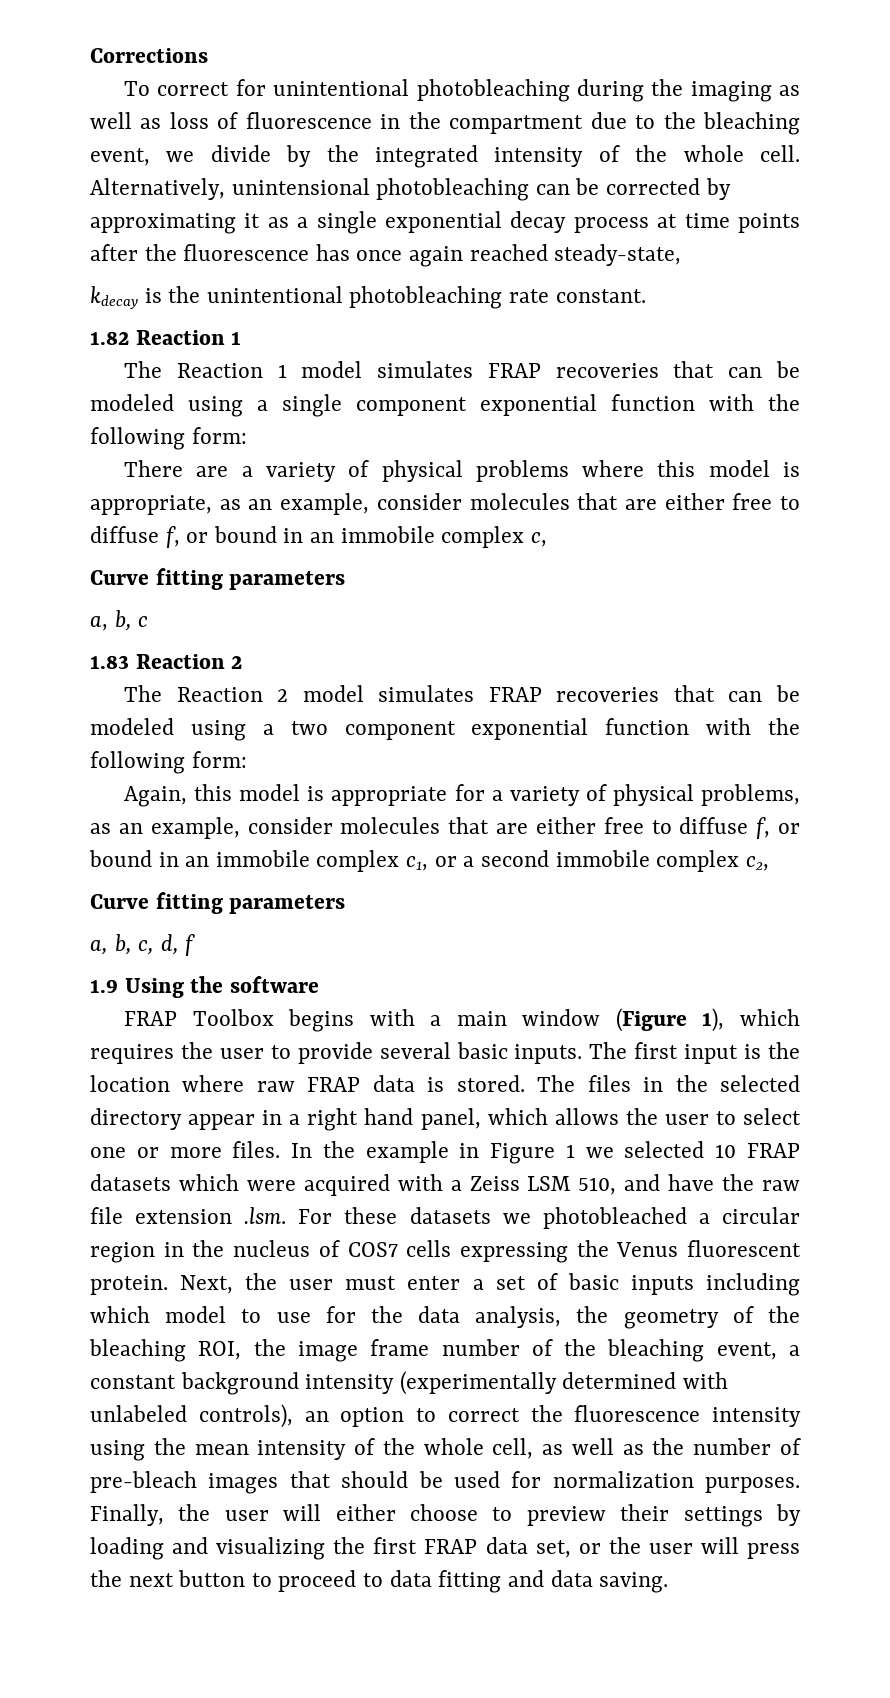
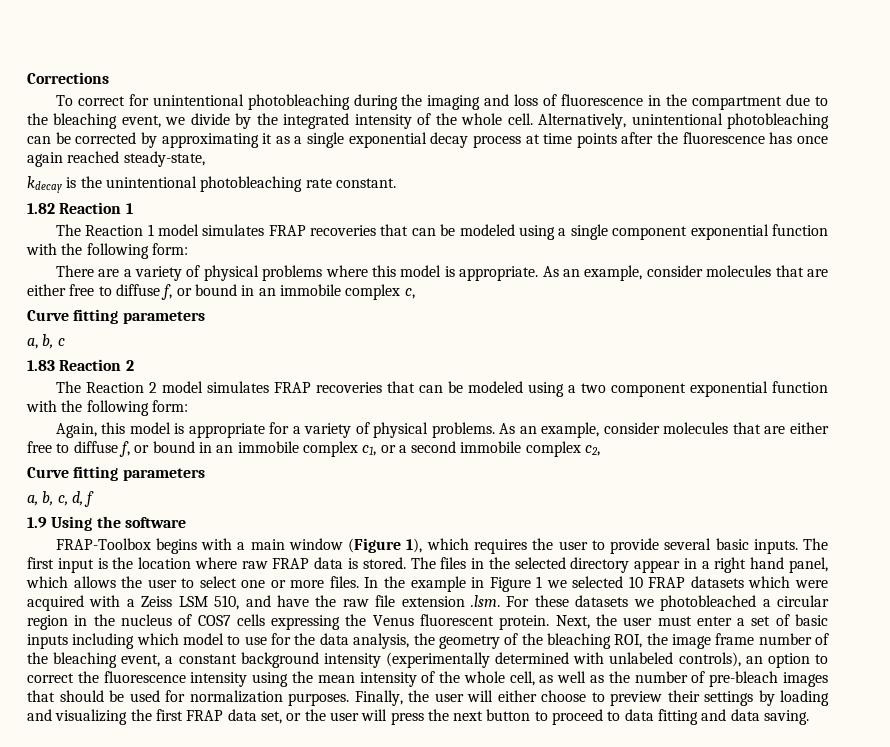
[779,85,800,96] [90,112,162,129] as well as -> [484,94,510,106] and
[231,178,370,195] unintensional -> [631,113,723,125] unintentional
[90,495,241,515] appropriate, as -> [459,266,559,281] appropriate. As
[701,784,800,806] [90,823,111,834] problems, as -> [431,422,516,438] problems. As
[124,1009,274,1026] FRAP Toolbox -> [55,538,151,550] FRAP-Toolbox

